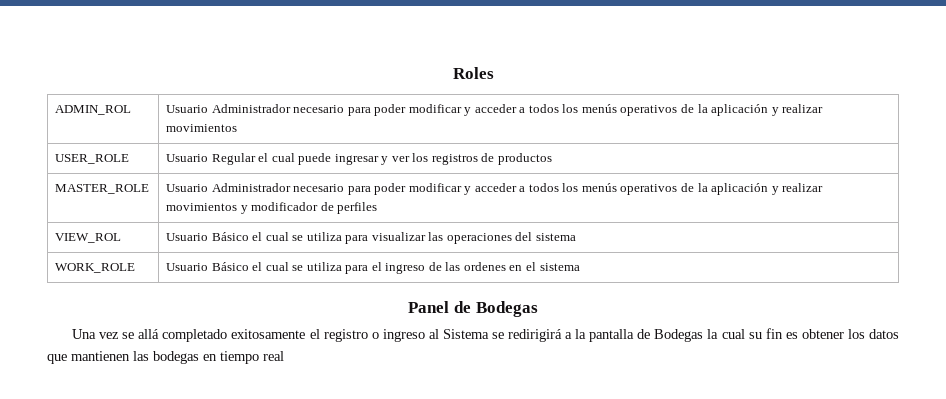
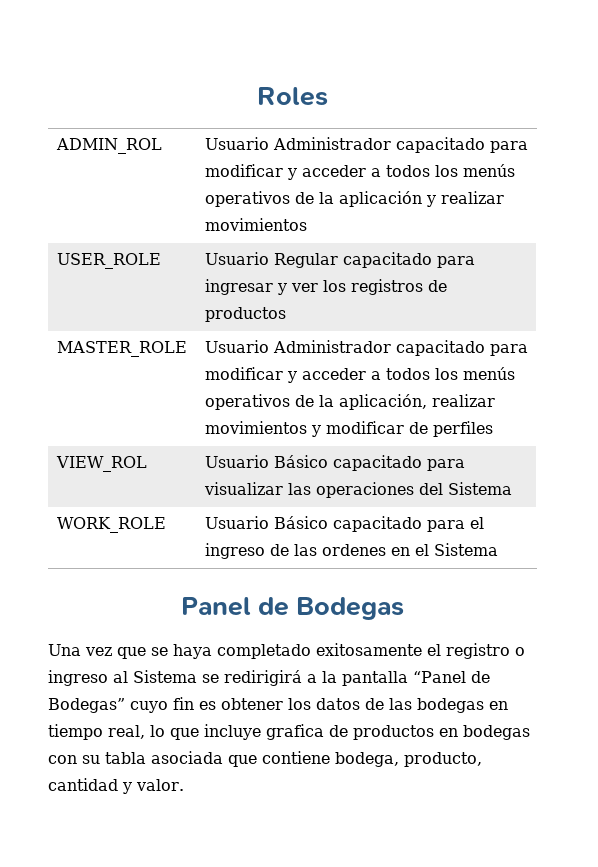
[293,104,407,116] necesario para poder -> [395,137,528,153] capacitado para
[258,153,332,165] el cual puede -> [342,252,475,268] capacitado para
[293,183,407,195] necesario para poder -> [395,340,528,356] capacitado para
[711,183,779,195] aplicación y -> [338,394,427,410] aplicación,
[251,202,319,211] modificador -> [325,421,404,434] modificar
[252,232,342,241] el cual se utiliza -> [332,455,422,471] capacitado
[535,233,576,241] sistema -> [447,482,512,495] Sistema
[252,262,342,271] el cual se utiliza -> [332,516,422,532] capacitado
[539,263,580,271] sistema -> [433,543,498,556] Sistema
[122,329,160,339] se allá -> [117,644,212,659] que se haya
[637,329,762,342] de Bodegas la cual su -> [413,671,490,683] [48,698,168,713] “Panel de Bodegas” cuyo
[47,351,130,364] que mantienen -> [365,698,384,710] de
[263,351,284,361] real -> [108,724,530,740] [48,751,482,767] [48,778,184,794] real, lo que incluye grafica de productos en bodegas con su tabla asociada que contiene bodega, producto, cantidad y valor.

